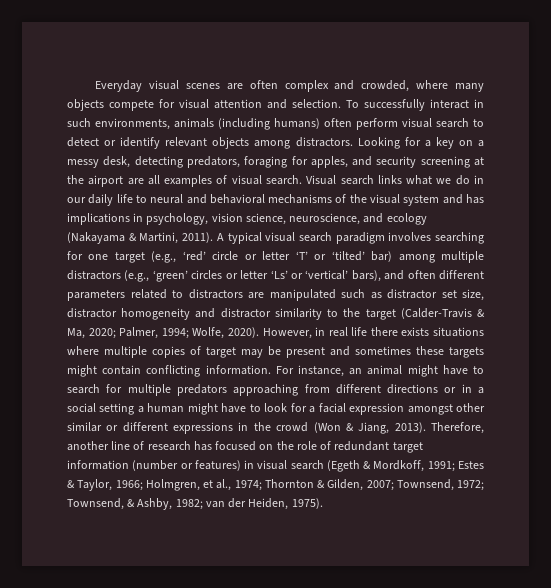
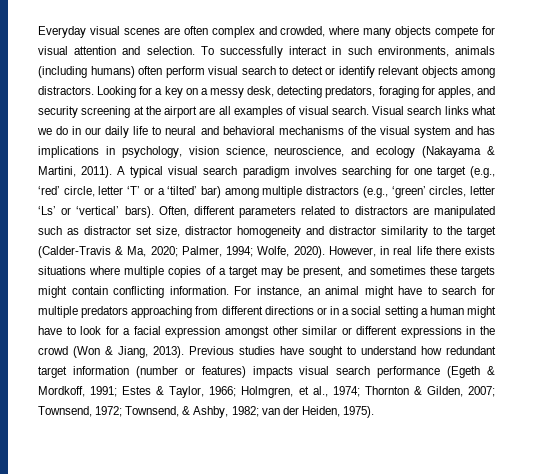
[212,251,257,260] circle or -> [63,186,95,197] circle,
(327, 257) none -> [157,188,165,195] a
[191,270,238,279] circles or -> [429,186,467,197] circles,
[351,270,436,282] bars), and often -> [124,206,189,218] bars). Often,
(201, 350) none -> [218,268,226,275] a
[286,347,325,358] present -> [303,266,344,278] present,
[431,422,485,434] [67,441,332,451] Therefore, another line of research has focused on the role of -> [189,346,442,358] Previous studies have sought to understand how
[244,460,324,470] in visual search -> [252,366,441,378] impacts visual search performance

